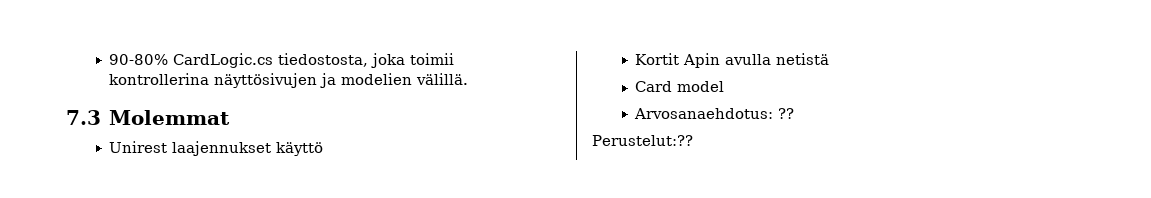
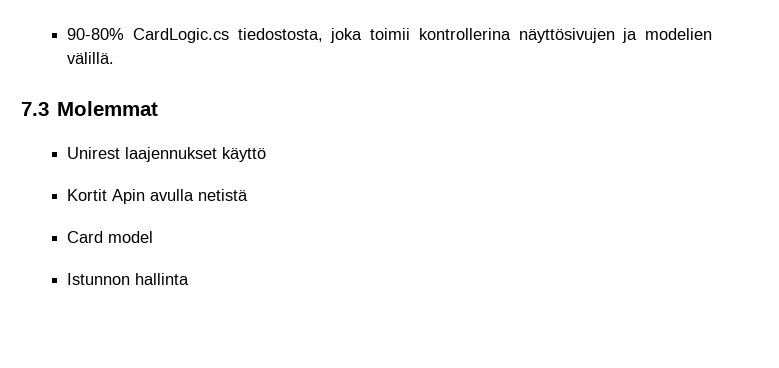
[634,108,795,119] [592,135,693,146] Arvosanaehdotus: ?? // Perustelut:?? -> [67,273,190,285] Istunnon hallinta

